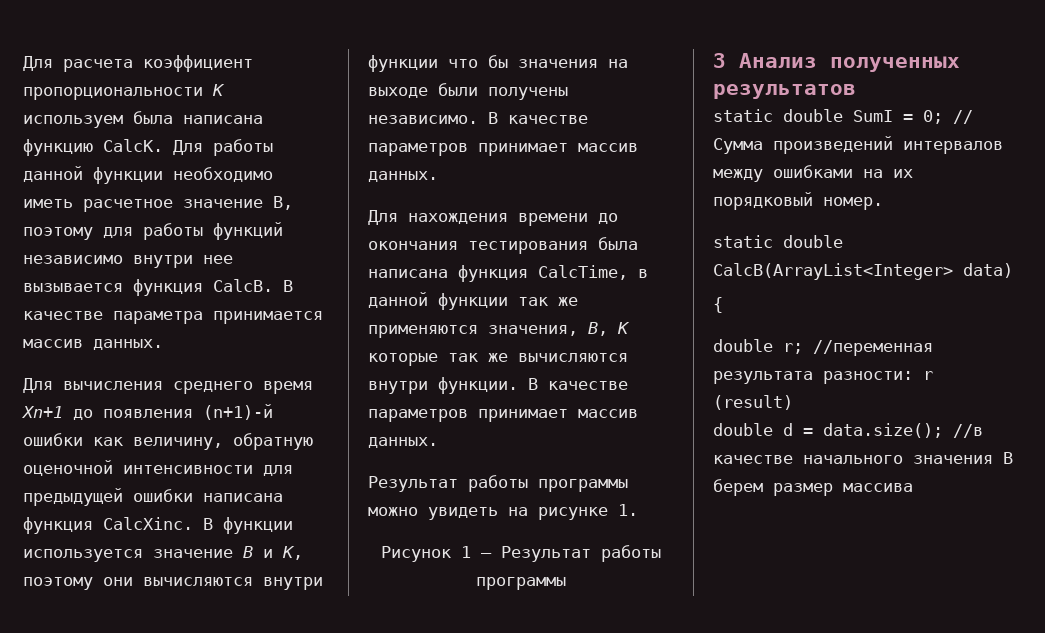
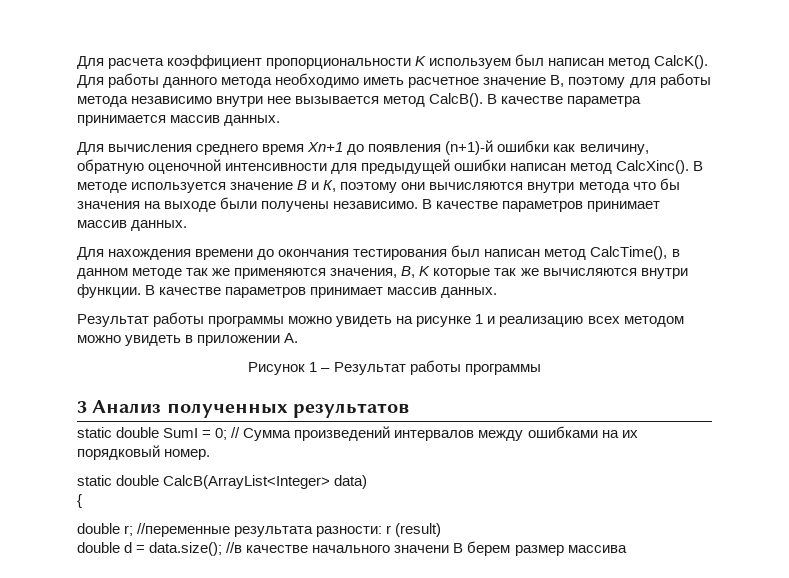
[133,111,263,124] [23,139,273,156] [23,166,163,184] была написана функцию CalcK. Для работы данной функции -> [515,54,709,69] [77,73,273,88] был написан метод CalcK(). Для работы данного метода
[213,222,283,240] функций -> [77,96,128,107] метода
[133,279,273,296] функция CalcB. -> [383,93,484,107] метод CalcB().
[203,493,283,502] [23,517,293,534] написана функция CalcXinc. В функции -> [510,160,704,174] [77,182,127,193] написан метод CalcXinc(). В методе
[368,55,438,72] функции -> [578,182,630,193] метода
[598,237,638,250] [368,265,648,282] [368,292,508,310] была написана функция CalcTime, в данной функции -> [451,245,680,260] [77,268,183,279] был написан метод CalcTime(), в данном методе
[618,504,638,516] 1. -> [475,314,684,327] [77,333,299,346] 1 и реализацию всех методом можно увидеть в приложении А.
[813,340,933,356] //переменная -> [137,523,231,537] //переменные
[913,455,993,464] значения -> [394,545,450,553] значени

